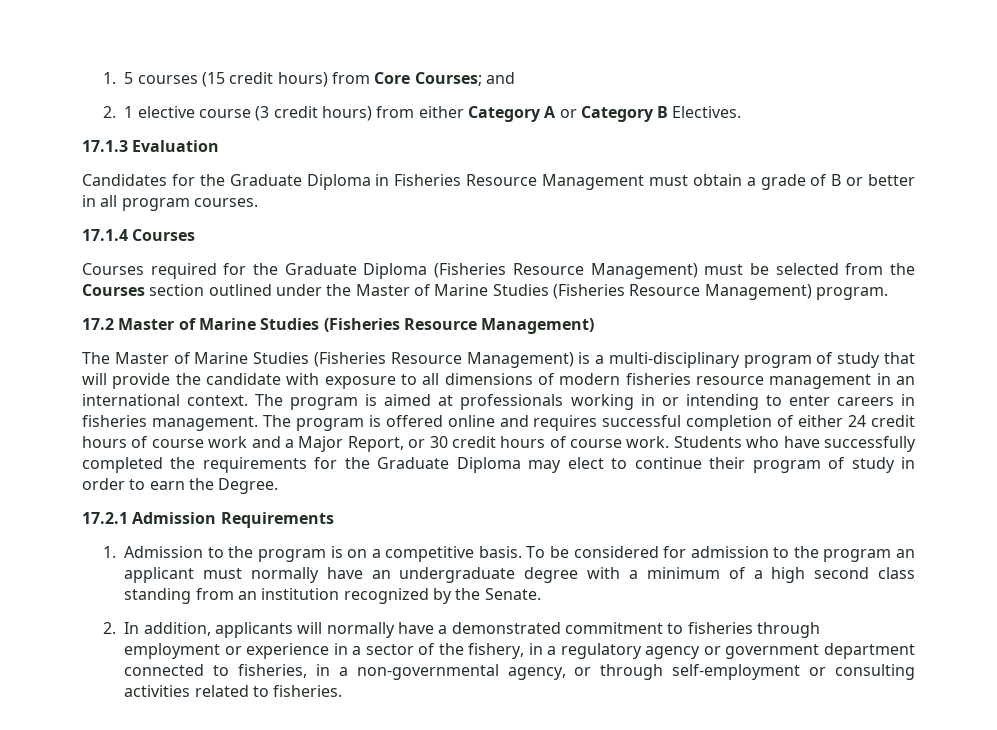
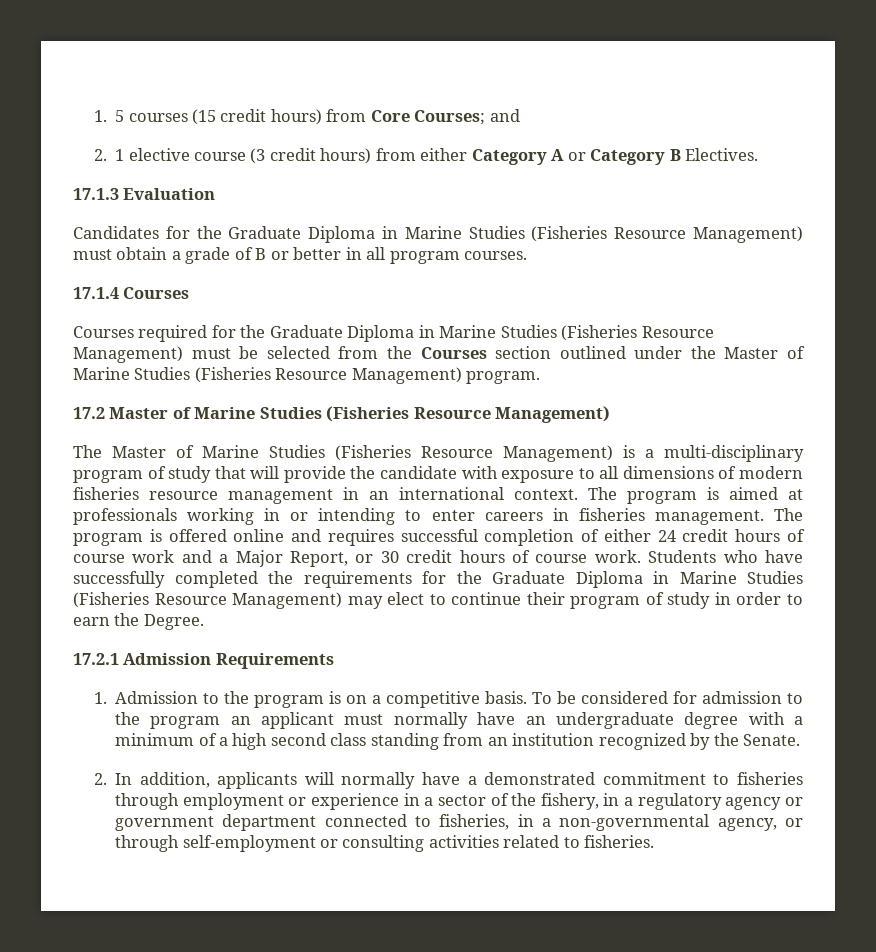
[394,174,644,190] Fisheries Resource Management -> [404,226,803,243] Marine Studies (Fisheries Resource Management)
(428, 271) none -> [418,325,557,338] in Marine Studies
(521, 465) none -> [653,571,803,584] [73,592,343,609] in Marine Studies (Fisheries Resource Management)

